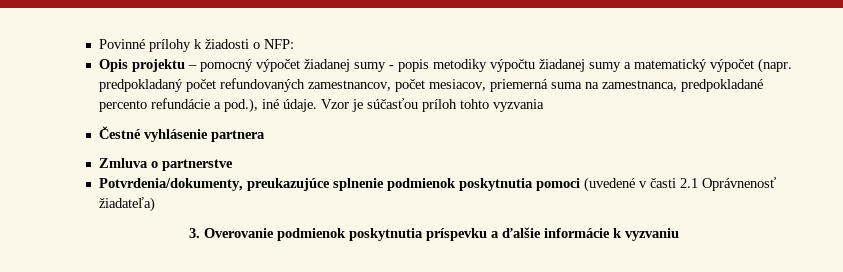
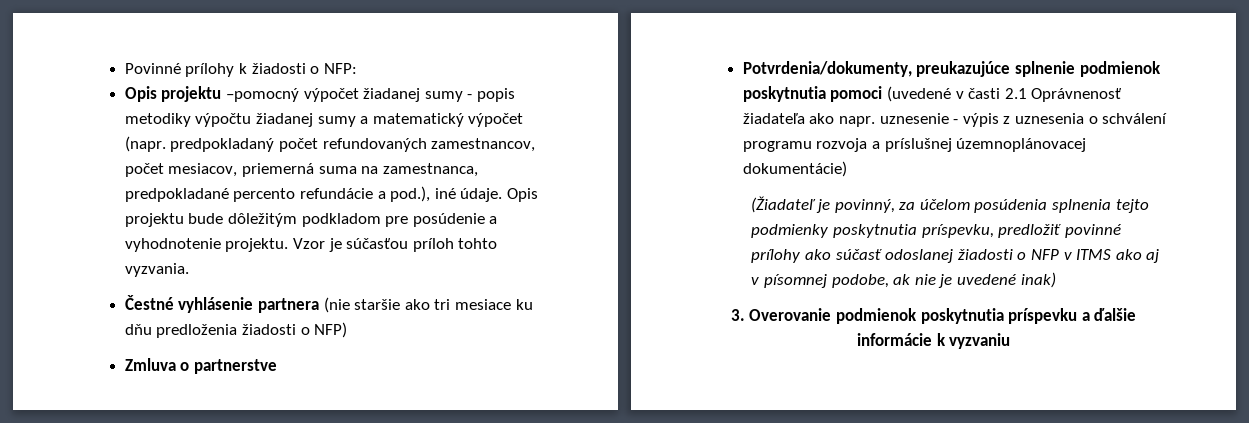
[187,59,253,72] – pomocný -> [226,88,300,102] –pomocný
(317, 105) none -> [507,188,539,202] [124,213,498,227] [124,238,289,252] Opis projektu bude dôležitým podkladom pre posúdenie a vyhodnotenie projektu.
[492,99,544,112] vyzvania -> [124,263,189,277] vyzvania.
(265, 136) none -> [323,297,533,313] [124,322,348,338] (nie staršie ako tri mesiace ku dňu predloženia žiadosti o NFP)
[98,197,155,212] žiadateľa) -> [742,113,1168,127] [742,138,1087,152] [742,161,847,177] [751,196,1149,213] [751,224,1122,238] [751,249,1160,263] [751,272,1056,288] žiadateľa ako napr. uznesenie - výpis z uznesenia o schválení programu rozvoja a príslušnej územnoplánovacej dokumentácie) // (Žiadateľ je povinný, za účelom posúdenia splnenia tejto podmienky poskytnutia príspevku, predložiť povinné prílohy ako súčasť odoslanej žiadosti o NFP v ITMS ako aj v písomnej podobe, ak nie je uvedené inak)

